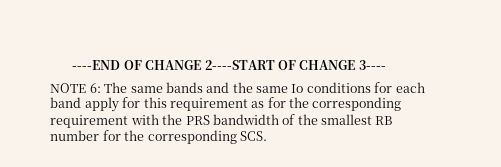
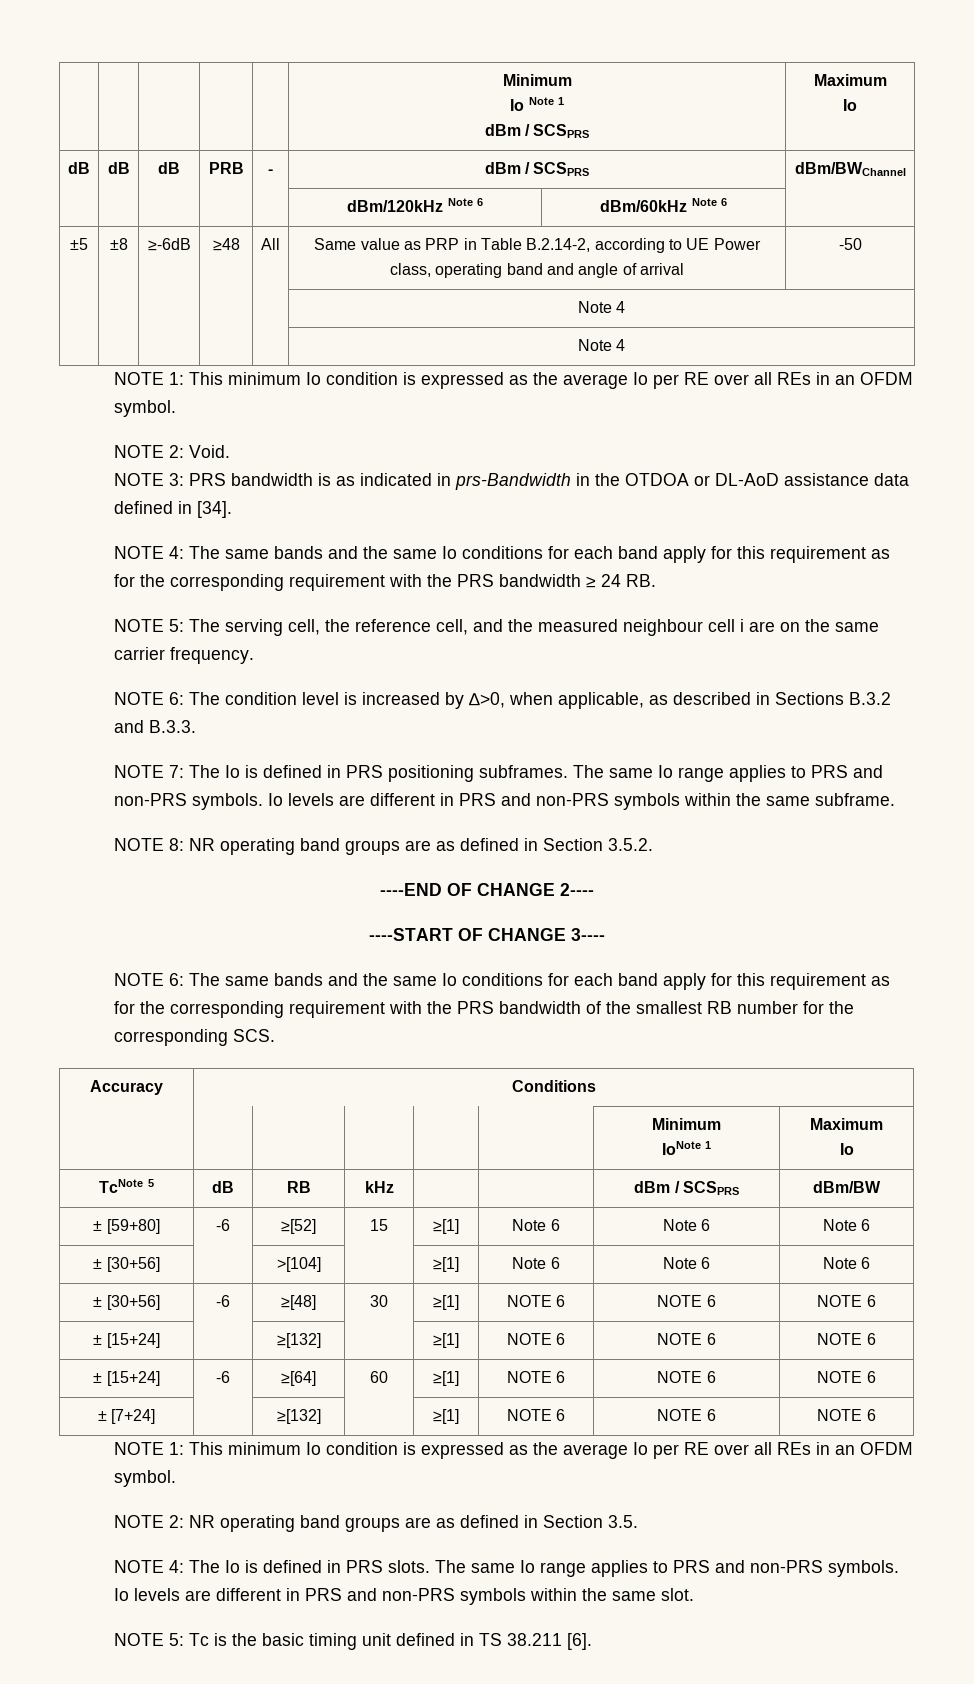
(72, 65) none -> [502,74,572,86] [510,97,564,111] [484,124,590,138] [813,74,887,86] [843,99,857,111] [68,162,90,174] [107,162,130,174] [158,162,180,174] [208,162,244,174] [268,169,273,174] [484,162,590,176] [794,162,906,176] [347,198,483,212] [600,198,727,212] [70,238,88,250] [109,238,128,250] [147,238,191,251] [212,238,240,251] [261,238,280,250] [314,238,761,253] [390,263,684,278] [838,238,862,250] [577,301,626,313] [577,339,626,351] [113,372,913,389] [113,400,176,417] [113,445,230,458] [113,473,909,490] [113,501,232,518] [113,546,890,563] [113,574,656,591] [113,619,879,636] [113,647,254,664] [113,692,891,709] [113,720,196,733] [113,765,883,782] [113,793,895,810] [113,838,653,855] | | | | | Minimum // Io Note 1 // dBm / SCSPRS | Maximum // Io // dB | dB | dB | PRB | - | dBm / SCSPRS | dBm/BWChannel // | | | | | dBm/120kHz Note 6 | dBm/60kHz Note 6 | // ±5 | ±8 | ≥-6dB | ≥48 | All | Same value as PRP in Table B.2.14-2, according to UE Power class, operating band and angle of arrival | -50 // | | | | | Note 4 // | | | | | Note 4 // NOTE 1: This minimum Io condition is expressed as the average Io per RE over all REs in an OFDM symbol. // NOTE 2: Void. // NOTE 3: PRS bandwidth is as indicated in prs-Bandwidth in the OTDOA or DL-AoD assistance data defined in [34]. // NOTE 4: The same bands and the same Io conditions for each band apply for this requirement as for the corresponding requirement with the PRS bandwidth ≥ 24 RB. // NOTE 5: The serving cell, the reference cell, and the measured neighbour cell i are on the same carrier frequency. // NOTE 6: The condition level is increased by ∆>0, when applicable, as described in Sections B.3.2 and B.3.3. // NOTE 7: The Io is defined in PRS positioning subframes. The same Io range applies to PRS and non-PRS symbols. Io levels are different in PRS and non-PRS symbols within the same subframe. // NOTE 8: NR operating band groups are as defined in Section 3.5.2. //
[204,60,275,70] 2----START -> [560,883,594,896] [369,928,453,941] 2---- // ----START
(267, 136) none -> [90,1080,163,1095] [511,1080,596,1092] [652,1118,721,1130] [661,1141,712,1155] [810,1118,883,1130] [839,1143,854,1155] [99,1179,154,1193] [212,1181,234,1193] [286,1181,311,1193] [364,1181,394,1193] [634,1181,739,1195] [813,1181,881,1193] [93,1219,160,1234] [216,1219,230,1231] [281,1219,316,1234] [370,1219,388,1231] [433,1219,459,1234] [512,1219,560,1231] [662,1219,711,1231] [822,1219,871,1231] [93,1257,160,1272] [276,1257,321,1272] [433,1257,459,1272] [512,1257,560,1269] [662,1257,711,1269] [822,1257,871,1269] [93,1295,160,1310] [216,1295,230,1307] [281,1295,316,1310] [370,1295,388,1307] [433,1295,459,1310] [506,1295,566,1307] [657,1295,716,1307] [817,1295,876,1307] [93,1333,160,1348] [276,1333,321,1348] [433,1333,459,1348] [506,1333,566,1345] [657,1333,716,1345] [817,1333,876,1345] [93,1371,160,1386] [216,1371,230,1383] [281,1371,316,1386] [370,1371,388,1383] [433,1371,459,1386] [506,1371,566,1383] [657,1371,716,1383] [817,1371,876,1383] [97,1409,156,1424] [276,1409,321,1424] [433,1409,459,1424] [506,1409,566,1421] [657,1409,716,1421] [817,1409,876,1421] [113,1442,913,1459] [113,1470,176,1487] [113,1515,638,1532] [113,1560,899,1577] [113,1588,694,1605] [113,1633,592,1650] // Accuracy | Conditions // | | | | | | Minimum // IoNote 1 | Maximum // Io // TcNote 5 | dB | RB | kHz | | | dBm / SCSPRS | dBm/BW // ± [59+80] | -6 | ≥[52] | 15 | ≥[1] | Note 6 | Note 6 | Note 6 // ± [30+56] | | >[104] | | ≥[1] | Note 6 | Note 6 | Note 6 // ± [30+56] | -6 | ≥[48] | 30 | ≥[1] | NOTE 6 | NOTE 6 | NOTE 6 // ± [15+24] | | ≥[132] | | ≥[1] | NOTE 6 | NOTE 6 | NOTE 6 // ± [15+24] | -6 | ≥[64] | 60 | ≥[1] | NOTE 6 | NOTE 6 | NOTE 6 // ± [7+24] | | ≥[132] | | ≥[1] | NOTE 6 | NOTE 6 | NOTE 6 // NOTE 1: This minimum Io condition is expressed as the average Io per RE over all REs in an OFDM symbol. // NOTE 2: NR operating band groups are as defined in Section 3.5. // NOTE 4: The Io is defined in PRS slots. The same Io range applies to PRS and non-PRS symbols. Io levels are different in PRS and non-PRS symbols within the same slot. // NOTE 5: Tc is the basic timing unit defined in TS 38.211 [6].

